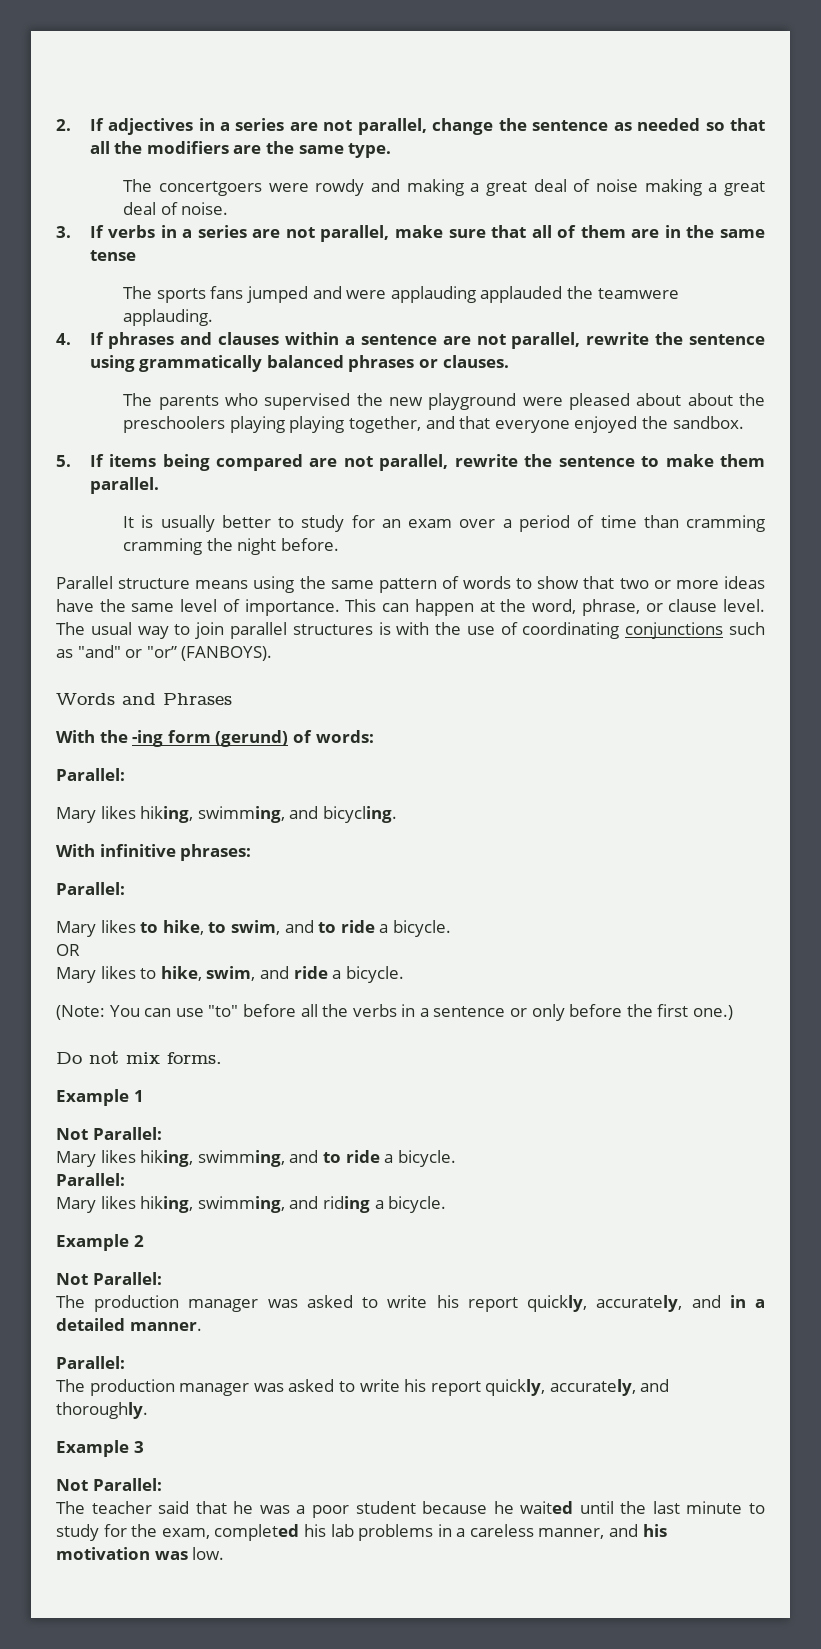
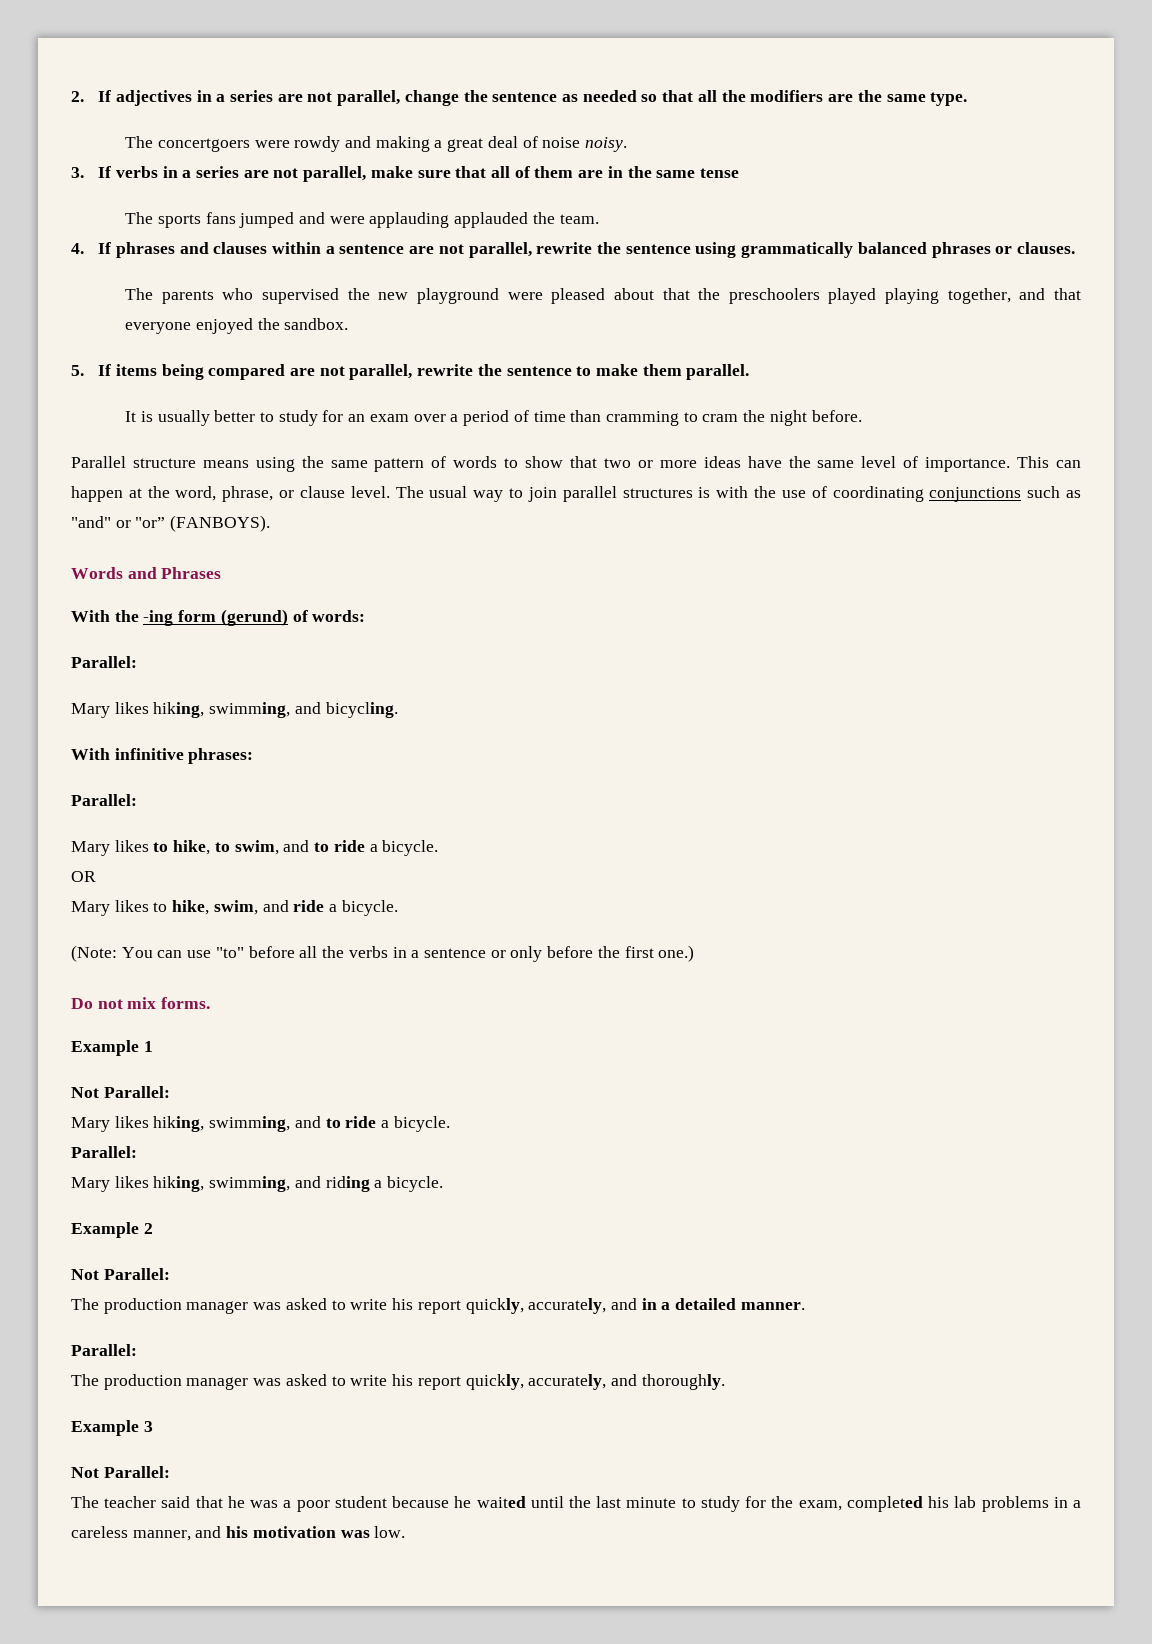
[644,179,765,196] [123,202,229,215] making a great deal of noise. -> [585,137,628,152] noisy.
[597,288,679,299] [123,309,214,326] teamwere applauding. -> [559,214,599,224] team.
[687,393,733,406] about -> [662,288,690,300] that
[229,416,285,433] playing -> [828,288,877,304] played
[123,538,203,555] cramming -> [683,412,739,422] to cram

